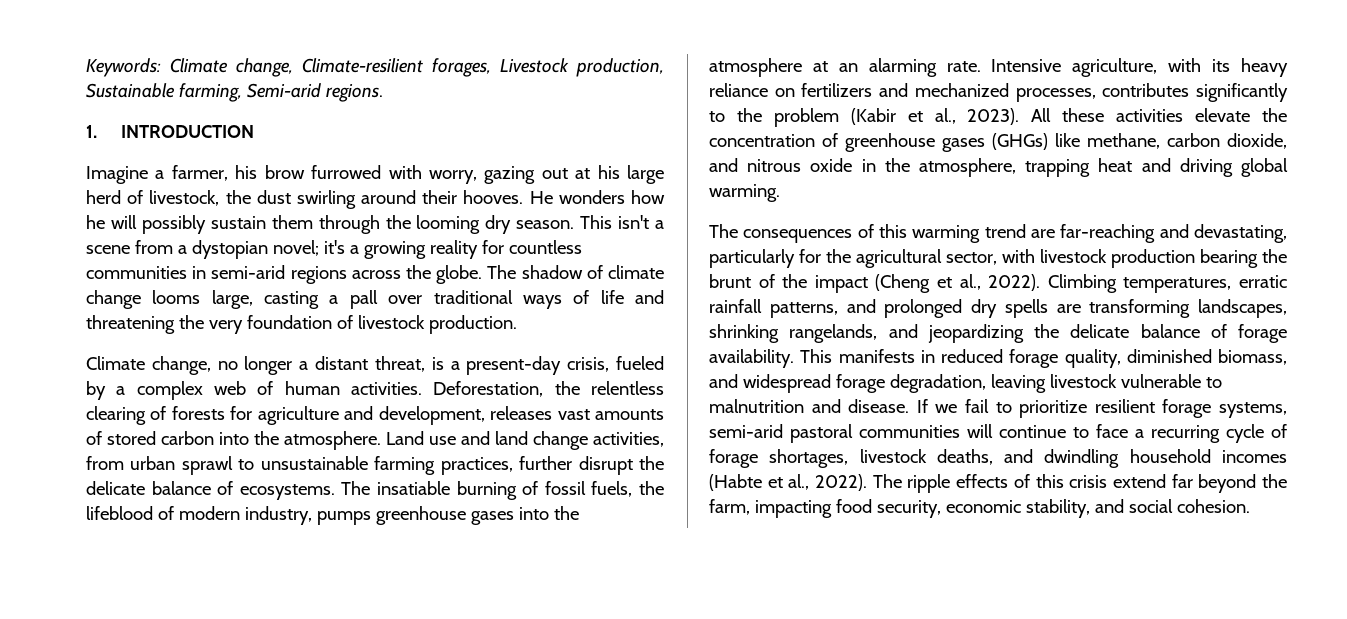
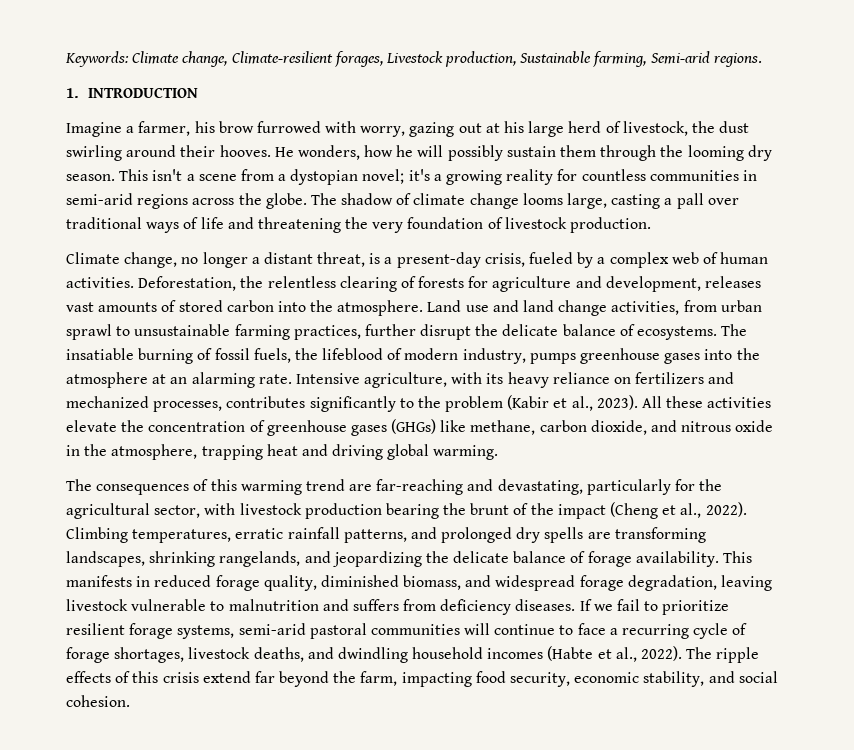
[558,190,625,204] wonders -> [297,145,360,160] wonders,
[848,399,910,413] disease. -> [352,599,576,615] suffers from deficiency diseases.

